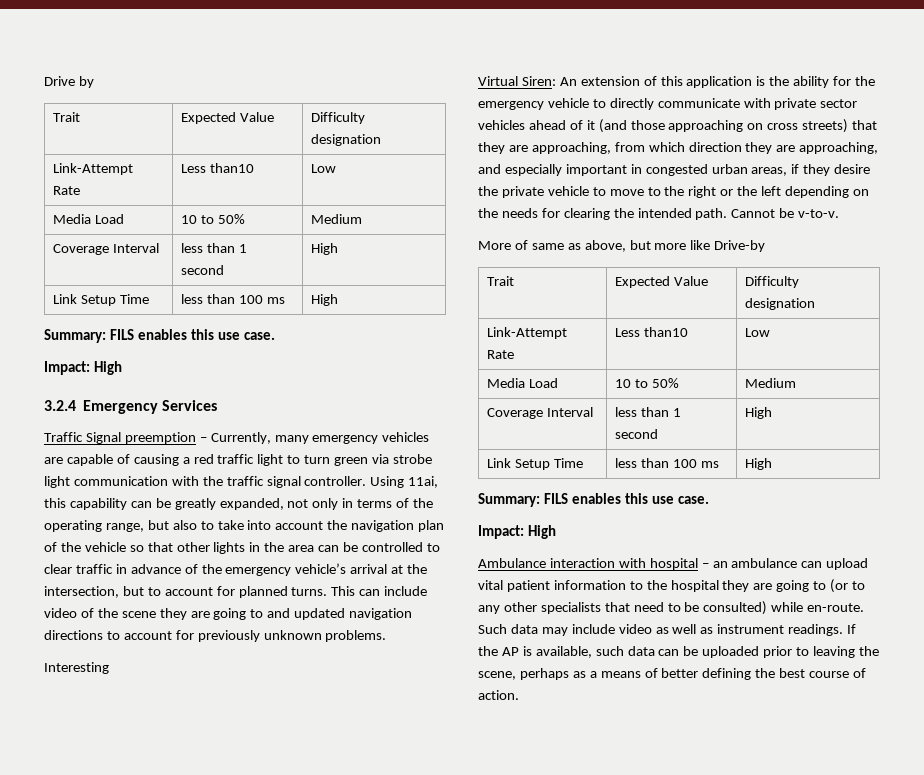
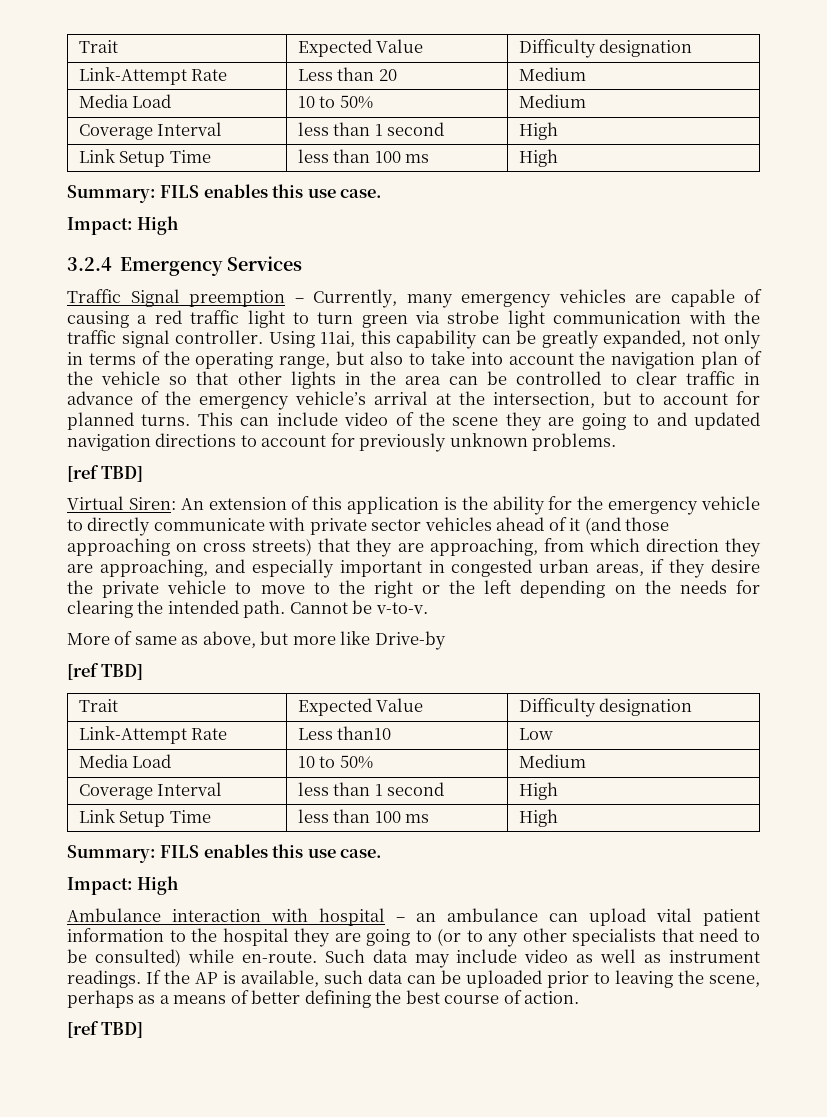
[44,76,94,88] [53,112,81,122] [181,112,275,124] [311,112,366,124] [311,134,382,146] [53,163,134,175] [53,186,81,195] [181,163,255,173] [311,164,337,173] Drive by // Trait | Expected Value | Difficulty designation // Link-Attempt Rate | Less than10 | Low -> [78,40,118,53] [297,39,424,57] [518,39,693,58] [78,67,228,85] [297,67,397,81] [518,67,586,81] Trait | Expected Value | Difficulty designation // Link-Attempt Rate | Less than 20 | Medium
[44,662,109,674] Interesting -> [67,465,144,482] [ref TBD]
(766, 246) none -> [67,663,144,680] // [ref TBD]
(519, 695) none -> [67,1021,144,1038] // [ref TBD]

